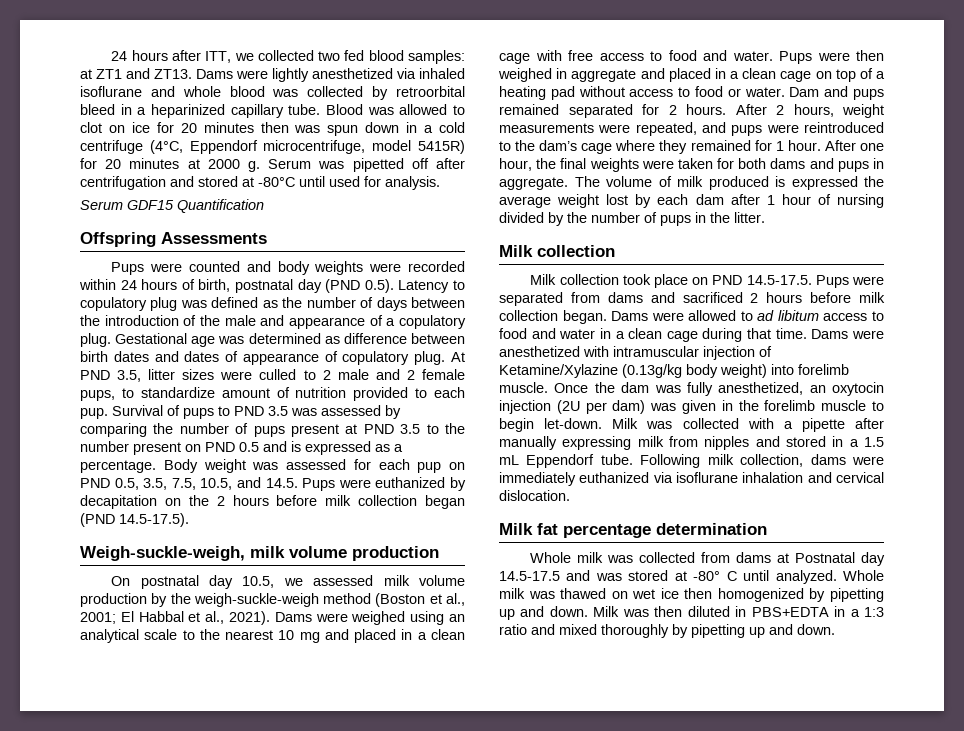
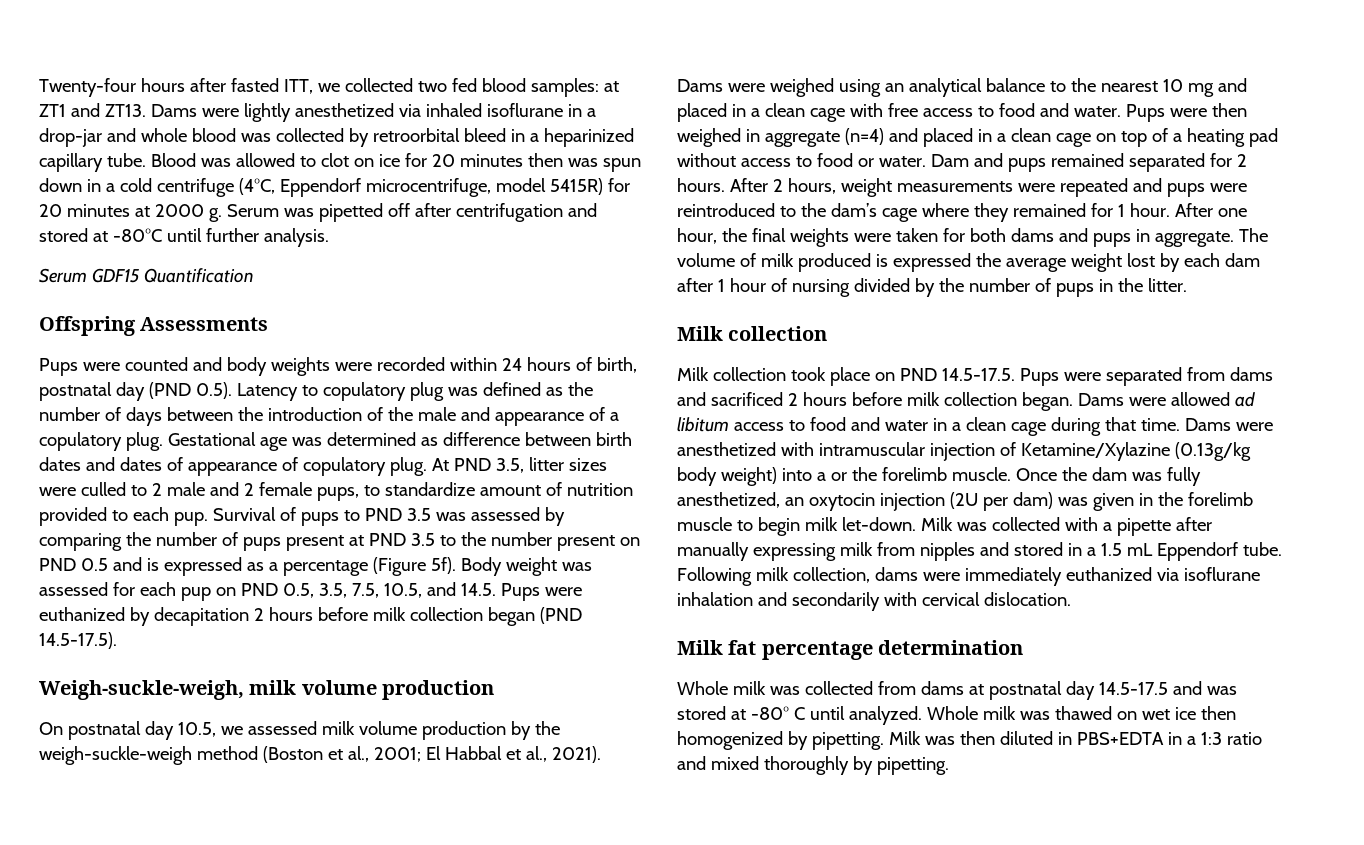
[111,51,128,61] 24 -> [39,78,136,97] Twenty-four
(201, 55) none -> [230,78,279,92] fasted
(142, 91) none -> [567,104,596,117] [39,128,102,147] in a drop-jar
[329,176,381,187] used for -> [205,228,259,242] further
[80,460,156,473] percentage. -> [282,557,456,576] percentage (Figure 5f).
[164,495,209,506] on the -> (249, 616) none
[144,629,178,640] scale -> [985,78,1045,92] balance
(637, 75) none -> [844,128,884,145] (n=4)
[635,122,697,136] repeated, -> [1059,178,1128,197] repeated
[740,311,753,321] to -> (1230, 399) none
(794, 369) none -> [816,467,877,481] a or the
(534, 425) none -> [804,517,838,531] milk
(832, 477) none -> [791,592,917,611] secondarily with
[795,552,856,563] Postnatal -> [988,681,1062,700] postnatal
[830,588,884,602] [499,606,588,620] pipetting up and down. -> [811,732,884,750] pipetting.
[691,624,835,638] pipetting up and down. -> [876,757,949,775] pipetting.

